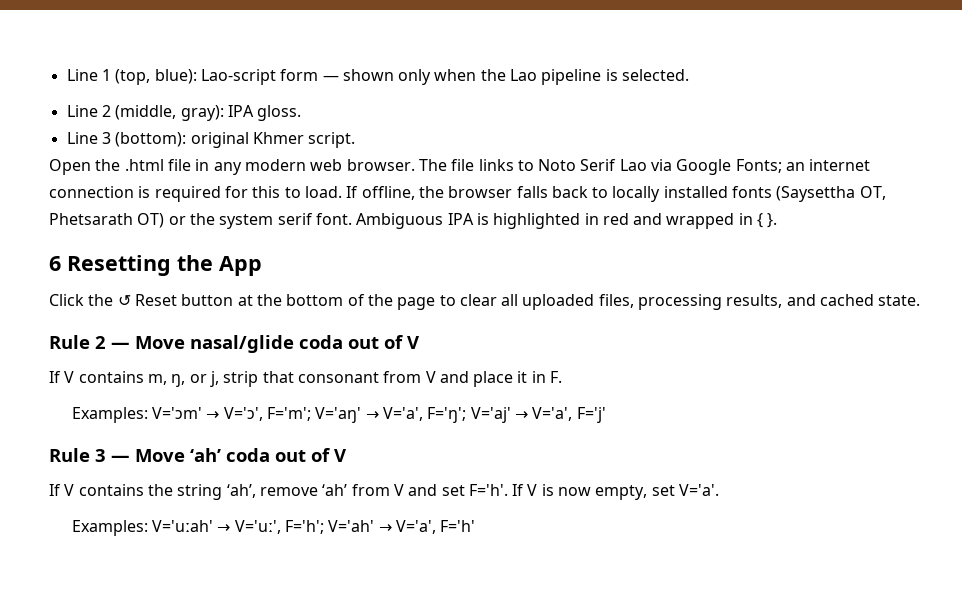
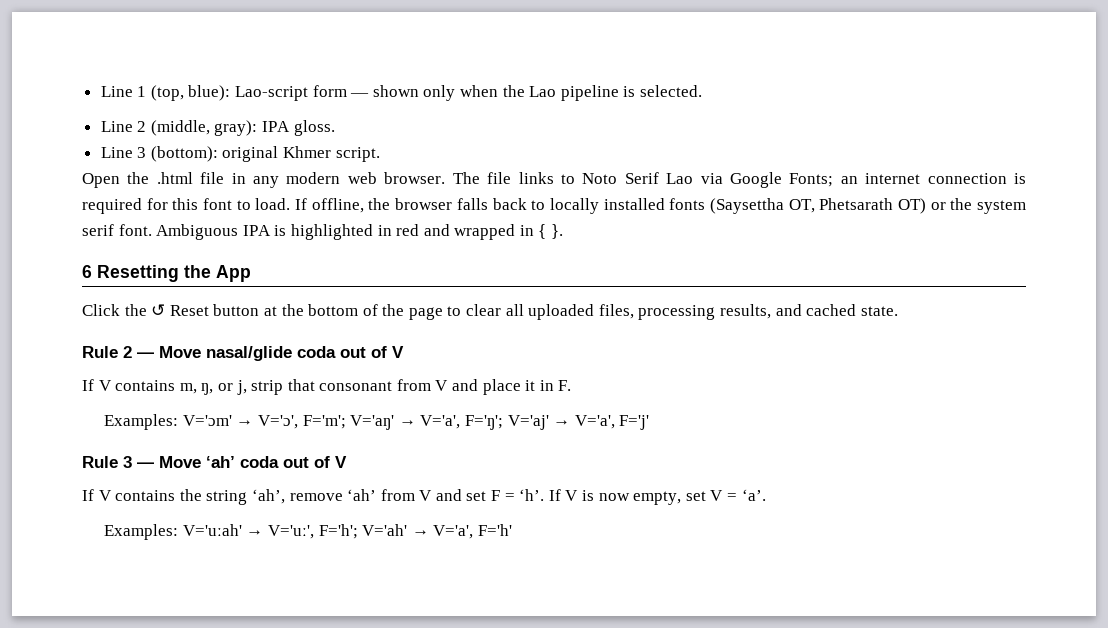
(281, 192) none -> [203,198,233,210] font
[468,484,508,496] F='h'. -> [491,489,545,501] F = ‘h’.
[679,484,720,496] V='a'. -> [710,489,766,501] V = ‘a’.

